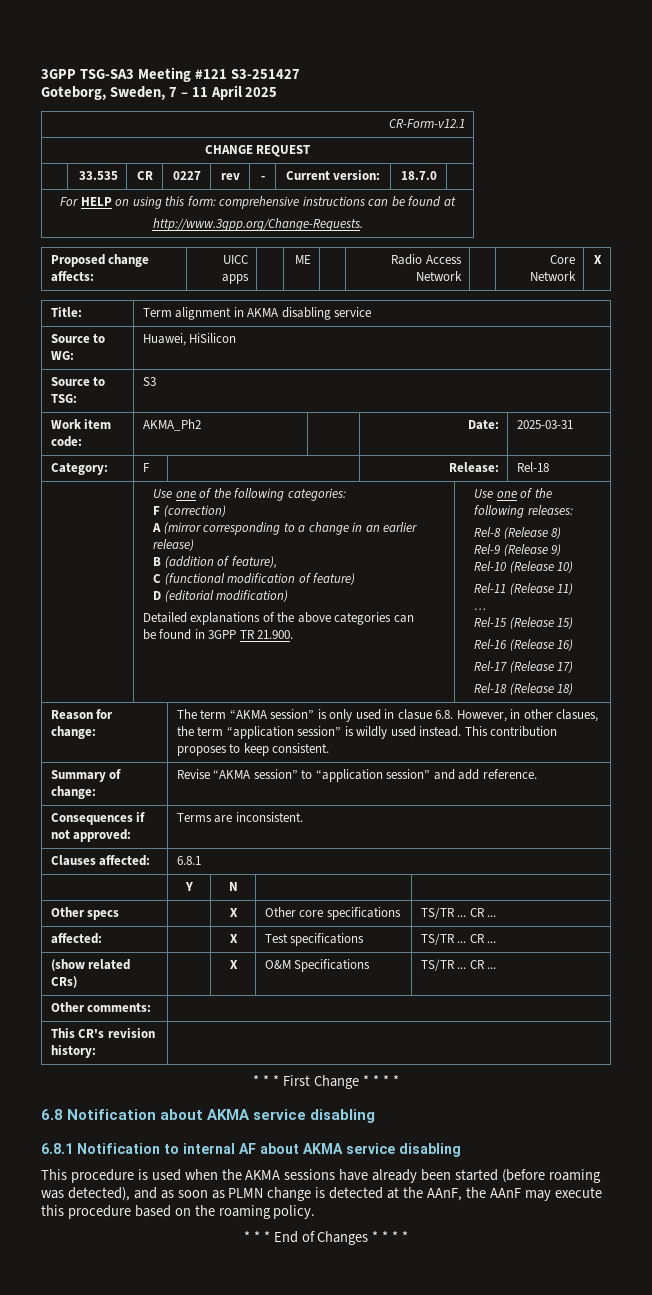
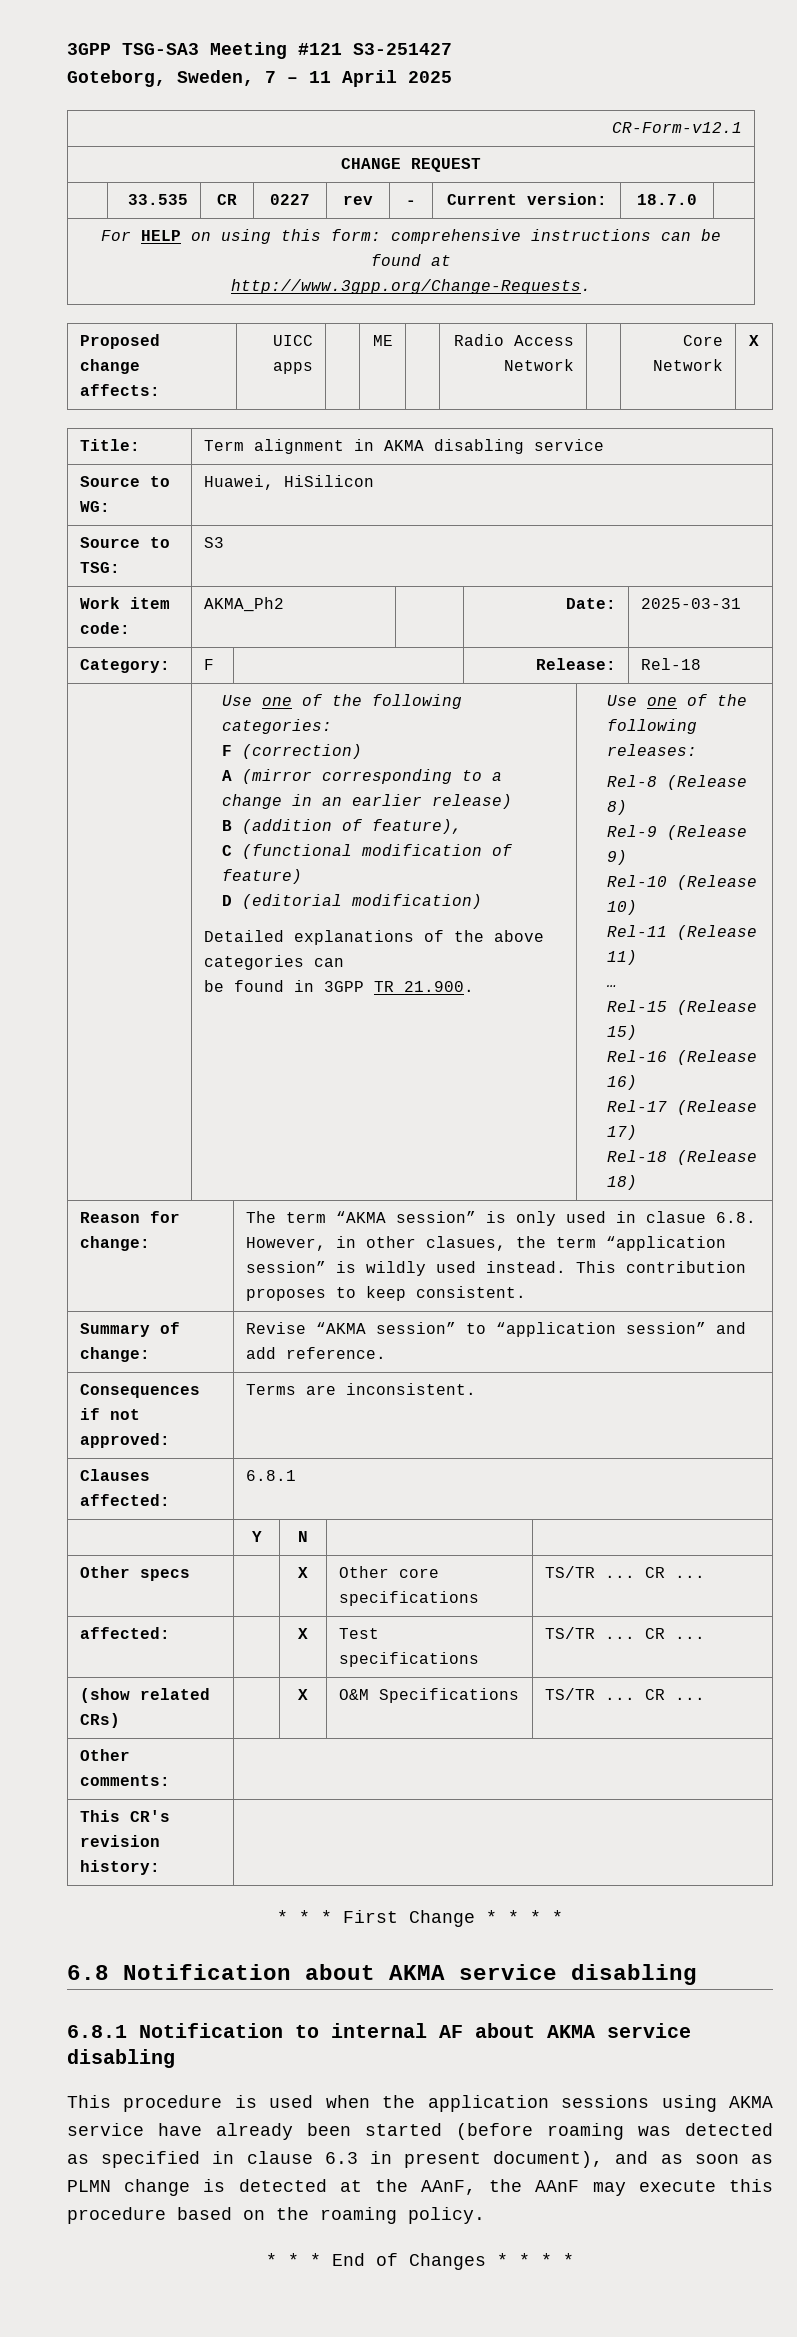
[245,1169,336,1180] AKMA sessions -> [427,2095,774,2112] [67,2123,144,2136] application sessions using AKMA service
[67,1187,130,1201] detected), -> [685,2123,773,2136] [67,2151,604,2168] detected as specified in clause 6.3 in present document),

